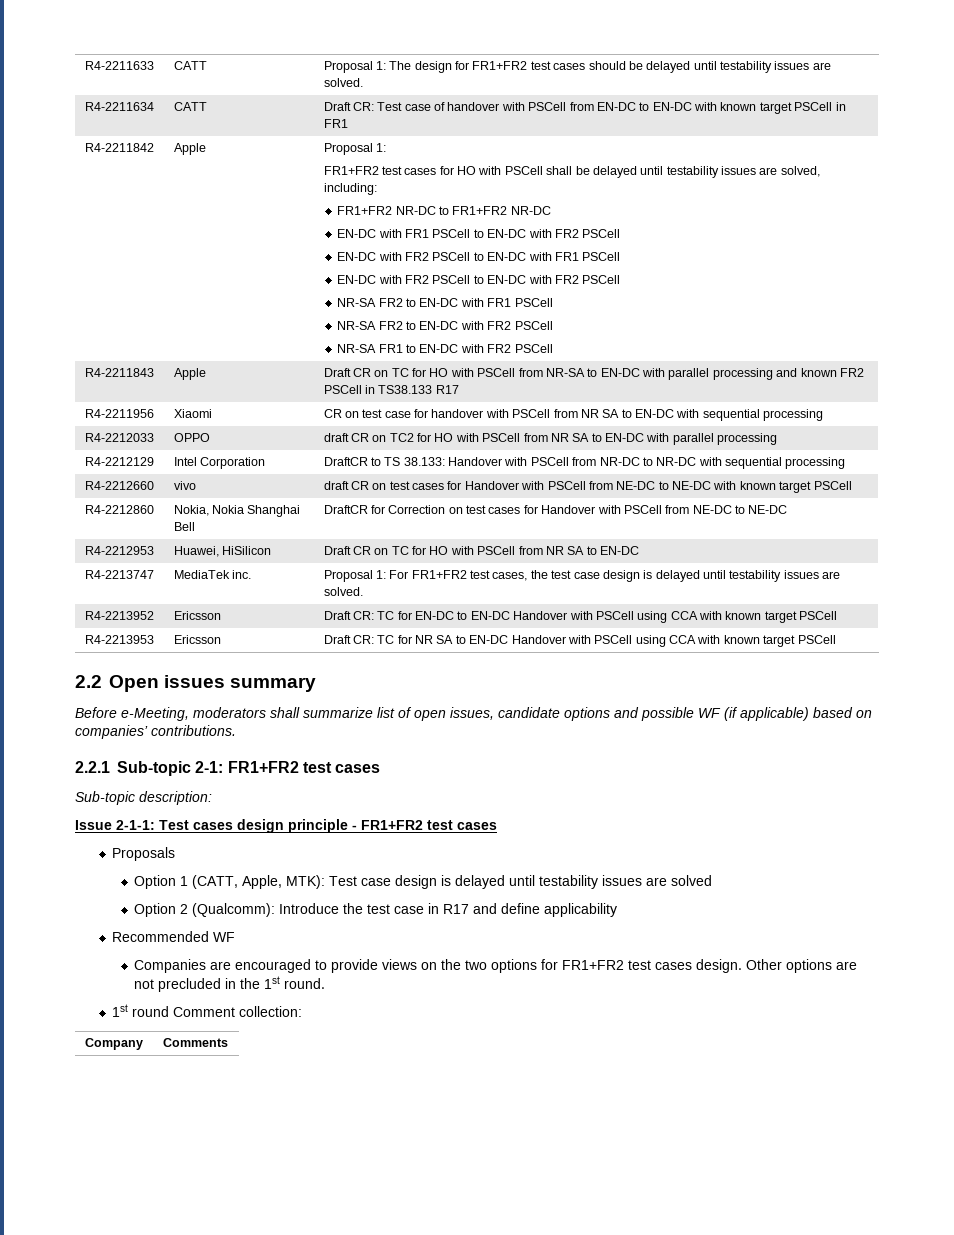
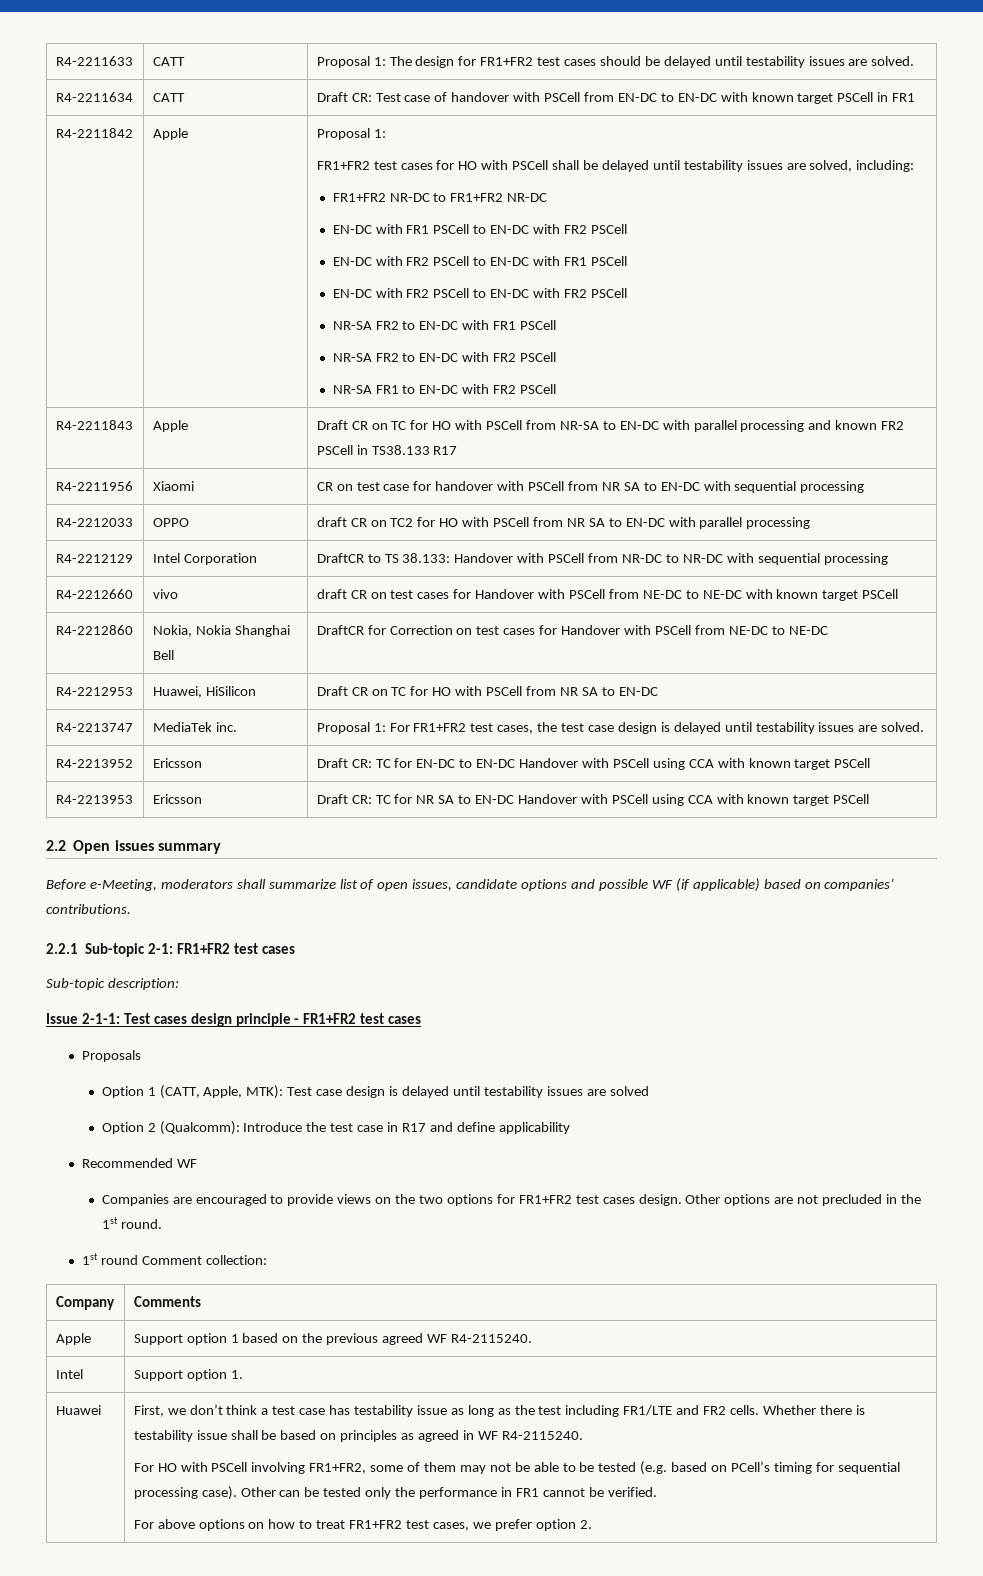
(228, 1042) none -> [55,1333,91,1345] [133,1333,532,1345] [55,1369,83,1379] [133,1369,243,1381] [55,1405,101,1415] [133,1404,865,1417] [133,1430,583,1442] [133,1461,900,1475] [133,1486,657,1500] [133,1519,592,1531] // Apple | Support option 1 based on the previous agreed WF R4-2115240. // Intel | Support option 1. // Huawei | First, we don’t think a test case has testability issue as long as the test including FR1/LTE and FR2 cells. Whether there is testability issue shall be based on principles as agreed in WF R4-2115240. // For HO with PSCell involving FR1+FR2, some of them may not be able to be tested (e.g. based on PCell’s timing for sequential processing case). Other can be tested only the performance in FR1 cannot be verified. // For above options on how to treat FR1+FR2 test cases, we prefer option 2.

